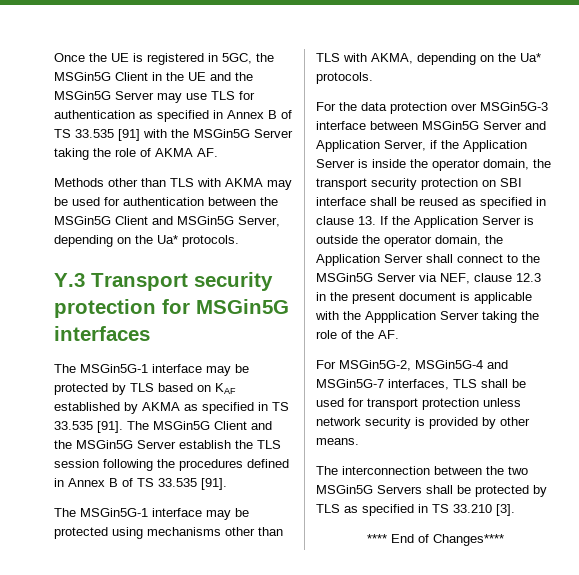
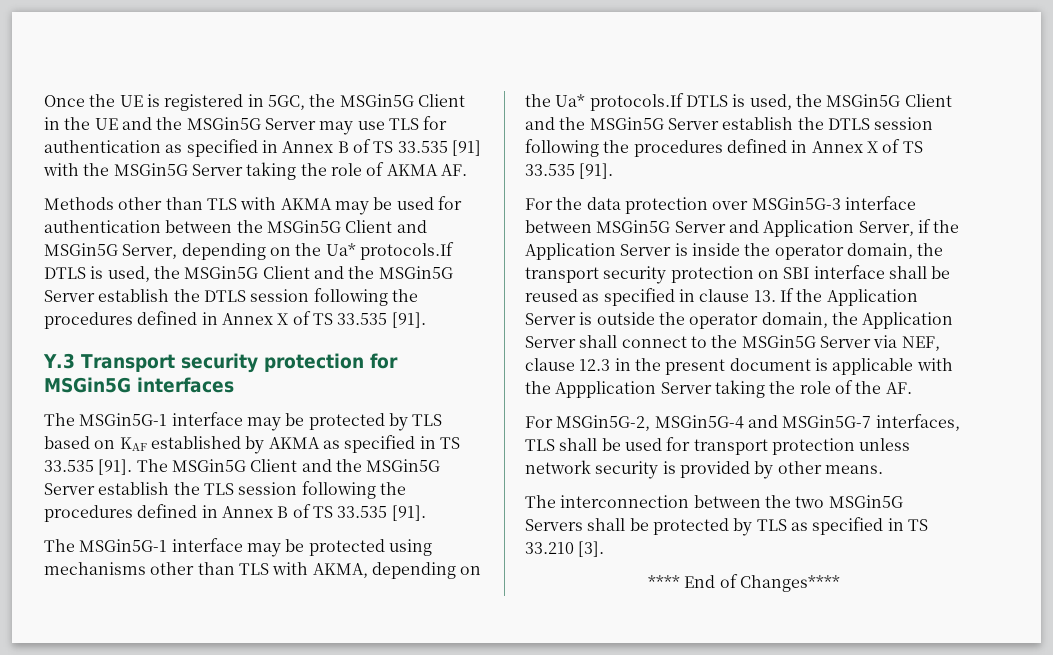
[182,235,239,247] protocols. -> [359,242,454,260] [44,266,453,282] [44,288,418,306] [44,311,426,329] protocols.If DTLS is used, the MSGin5G Client and the MSGin5G Server establish the DTLS session following the procedures defined in Annex X of TS 33.535 [91].
[316,72,373,84] protocols. -> [589,93,952,111] [525,117,934,130] [525,139,923,157] [525,163,614,179] protocols.If DTLS is used, the MSGin5G Client and the MSGin5G Server establish the DTLS session following the procedures defined in Annex X of TS 33.535 [91].

